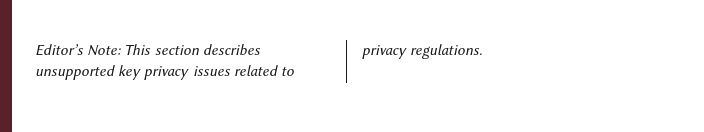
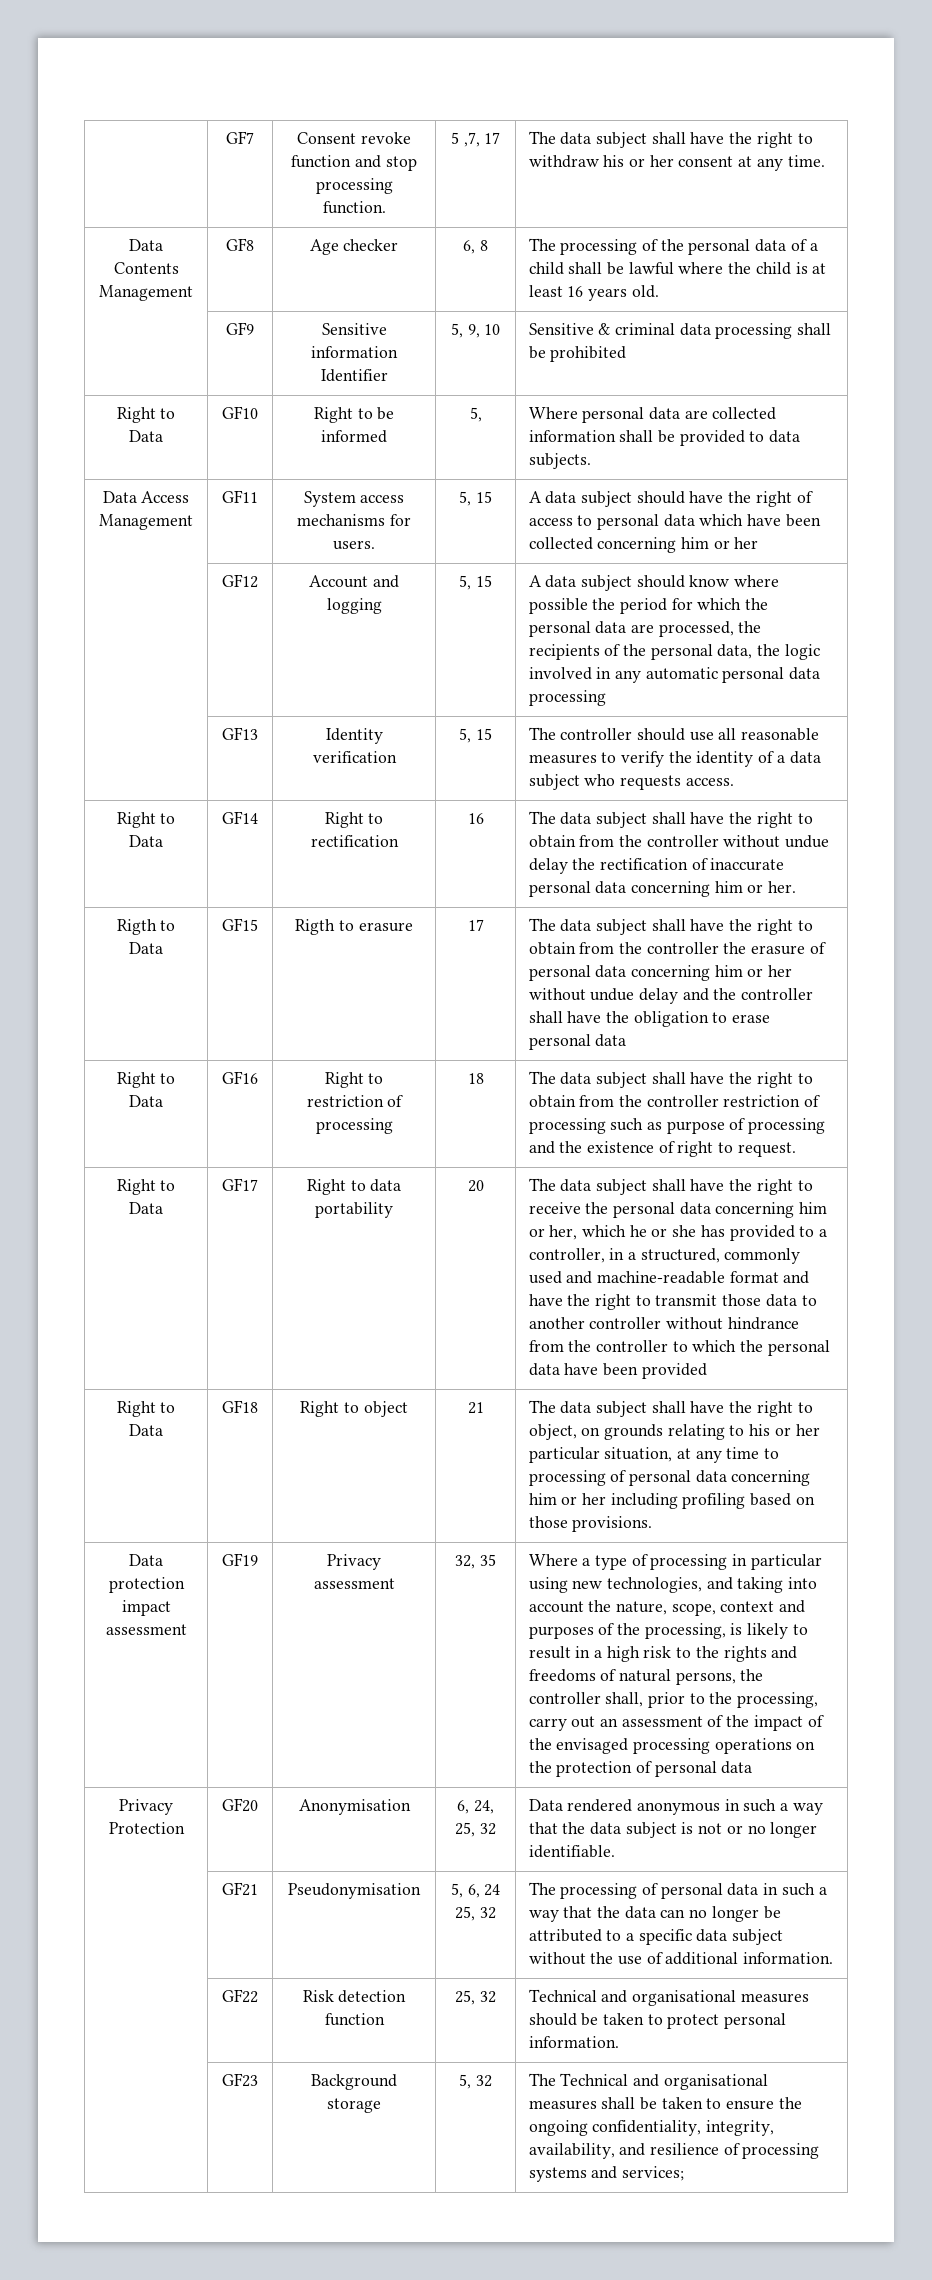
[35,44,261,56] [35,65,294,80] [362,44,483,59] Editor’s Note: This section describes unsupported key privacy issues related to privacy regulations. -> [226,131,254,144] [297,132,411,144] [291,155,417,171] [315,178,393,194] [322,201,386,214] [450,132,501,147] [528,131,813,148] [528,155,825,171] [129,239,163,251] [113,262,179,274] [99,285,193,301] [226,238,254,251] [309,239,399,255] [463,240,488,254] [528,238,818,255] [528,262,827,275] [528,285,659,301] [226,322,254,335] [321,323,387,335] [311,346,398,358] [320,369,388,382] [450,323,501,338] [528,323,832,339] [528,346,627,362] [116,407,176,423] [129,430,163,442] [222,406,258,419] [313,407,395,423] [321,430,387,443] [469,407,482,422] [528,407,777,423] [528,430,801,446] [528,453,591,469] [102,491,190,503] [99,514,193,530] [222,490,258,503] [303,491,405,507] [297,514,411,526] [333,540,375,550] [459,491,492,506] [528,491,813,507] [528,514,821,530] [528,537,759,553] [222,574,258,588] [309,575,399,588] [326,598,382,614] [459,575,492,590] [528,575,780,591] [528,598,769,614] [528,621,762,637] [528,644,820,660] [528,667,821,683] [528,690,606,706] [222,727,258,740] [325,728,383,744] [312,751,397,763] [459,728,492,743] [528,727,820,741] [528,751,821,767] [528,774,734,790] [116,812,176,828] [129,835,163,847] [222,811,258,824] [324,812,384,828] [310,835,399,847] [467,813,484,824] [528,811,813,828] [528,835,830,848] [528,858,785,874] [528,881,797,897] [116,919,176,935] [129,942,163,954] [222,918,258,931] [295,919,413,935] [467,919,484,931] [528,918,813,935] [528,942,826,955] [528,965,793,981] [528,988,814,1004] [528,1011,771,1027] [528,1034,627,1050] [116,1072,176,1088] [129,1095,163,1107] [222,1071,258,1084] [324,1072,384,1088] [306,1095,404,1107] [315,1118,393,1134] [467,1073,484,1084] [528,1071,813,1088] [528,1095,821,1108] [528,1118,826,1134] [528,1141,796,1157] [116,1179,176,1195] [129,1202,163,1214] [222,1178,258,1191] [306,1179,402,1195] [315,1202,393,1218] [467,1180,484,1192] [528,1178,813,1195] [528,1202,828,1218] [528,1225,828,1241] [528,1248,801,1264] [528,1271,810,1284] [528,1294,817,1310] [528,1317,799,1330] [528,1340,830,1356] [528,1363,707,1379] [116,1401,176,1417] [129,1424,163,1436] [222,1400,258,1413] [300,1401,408,1417] [467,1402,484,1414] [528,1400,813,1417] [528,1424,820,1440] [528,1447,780,1463] [528,1470,811,1486] [528,1493,815,1509] [528,1516,653,1532] [129,1554,163,1566] [108,1577,185,1593] [121,1600,171,1616] [105,1624,187,1635] [222,1553,258,1566] [327,1554,381,1570] [313,1578,395,1589] [455,1554,496,1569] [528,1554,822,1570] [528,1577,818,1593] [528,1600,806,1616] [528,1623,808,1639] [528,1646,798,1662] [528,1669,764,1685] [528,1692,819,1708] [528,1715,824,1731] [528,1738,816,1754] [528,1761,753,1777] [119,1799,173,1815] [108,1822,185,1834] [222,1798,258,1812] [298,1799,411,1815] [457,1800,494,1814] [455,1822,496,1837] [528,1799,823,1815] [528,1822,818,1838] [528,1845,615,1858] [222,1882,258,1896] [288,1883,421,1899] [450,1883,501,1898] [455,1906,496,1921] [528,1882,827,1899] [528,1906,781,1922] [528,1929,784,1945] [528,1952,834,1965] [222,1989,258,2003] [302,1990,407,2003] [324,2013,385,2026] [455,1990,496,2005] [528,1989,809,2006] [528,2013,787,2029] [528,2036,619,2048] [222,2073,258,2087] [311,2074,397,2090] [327,2098,381,2113] [459,2074,492,2089] [528,2073,768,2090] [528,2097,802,2110] [528,2120,775,2136] [528,2143,820,2159] [528,2166,685,2182] | GF7 | Consent revoke function and stop processing function. | 5 ,7, 17 | The data subject shall have the right to withdraw his or her consent at any time. // Data Contents Management | GF8 | Age checker | 6, 8 | The processing of the personal data of a child shall be lawful where the child is at least 16 years old. // | GF9 | Sensitive information Identifier | 5, 9, 10 | Sensitive & criminal data processing shall be prohibited // Right to Data | GF10 | Right to be informed | 5, | Where personal data are collected information shall be provided to data subjects. // Data Access Management | GF11 | System access mechanisms for users. | 5, 15 | A data subject should have the right of access to personal data which have been collected concerning him or her // | GF12 | Account and logging | 5, 15 | A data subject should know where possible the period for which the personal data are processed, the recipients of the personal data, the logic involved in any automatic personal data processing // | GF13 | Identity verification | 5, 15 | The controller should use all reasonable measures to verify the identity of a data subject who requests access. // Right to Data | GF14 | Right to rectification | 16 | The data subject shall have the right to obtain from the controller without undue delay the rectification of inaccurate personal data concerning him or her. // Rigth to Data | GF15 | Rigth to erasure | 17 | The data subject shall have the right to obtain from the controller the erasure of personal data concerning him or her without undue delay and the controller shall have the obligation to erase personal data // Right to Data | GF16 | Right to restriction of processing | 18 | The data subject shall have the right to obtain from the controller restriction of processing such as purpose of processing and the existence of right to request. // Right to Data | GF17 | Right to data portability | 20 | The data subject shall have the right to receive the personal data concerning him or her, which he or she has provided to a controller, in a structured, commonly used and machine-readable format and have the right to transmit those data to another controller without hindrance from the controller to which the personal data have been provided // Right to Data | GF18 | Right to object | 21 | The data subject shall have the right to object, on grounds relating to his or her particular situation, at any time to processing of personal data concerning him or her including profiling based on those provisions. // Data protection impact assessment | GF19 | Privacy assessment | 32, 35 | Where a type of processing in particular using new technologies, and taking into account the nature, scope, context and purposes of the processing, is likely to result in a high risk to the rights and freedoms of natural persons, the controller shall, prior to the processing, carry out an assessment of the impact of the envisaged processing operations on the protection of personal data // Privacy Protection | GF20 | Anonymisation | 6, 24, 25, 32 | Data rendered anonymous in such a way that the data subject is not or no longer identifiable. // | GF21 | Pseudonymisation | 5, 6, 24 25, 32 | The processing of personal data in such a way that the data can no longer be attributed to a specific data subject without the use of additional information. // | GF22 | Risk detection function | 25, 32 | Technical and organisational measures should be taken to protect personal information. // | GF23 | Background storage | 5, 32 | The Technical and organisational measures shall be taken to ensure the ongoing confidentiality, integrity, availability, and resilience of processing systems and services;

